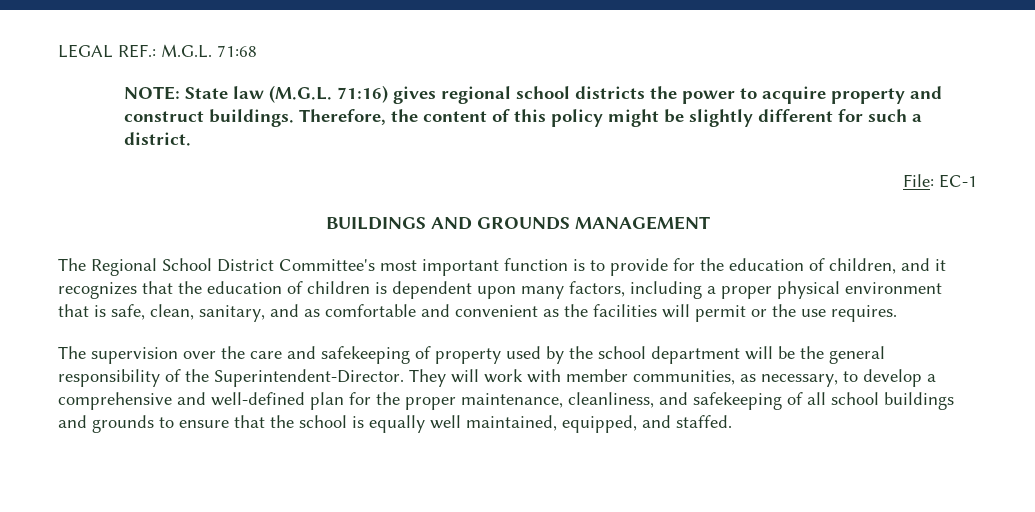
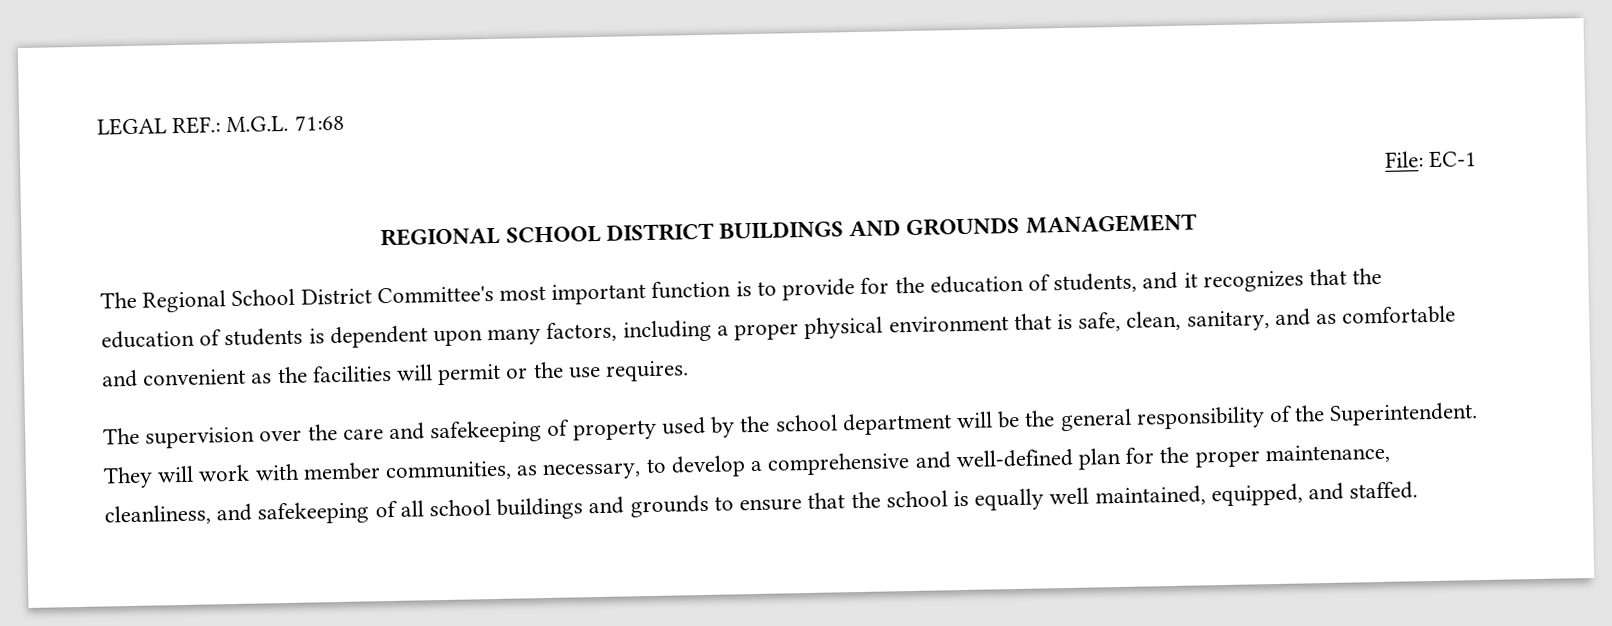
[123,85,942,104] [123,109,922,127] [123,132,191,146] // NOTE: State law (M.G.L. 71:16) gives regional school districts the power to acquire property and construct buildings. Therefore, the content of this policy might be slightly different for such a district. -> (345, 122) none
(977, 181) none -> [380,222,714,247] REGIONAL SCHOOL DISTRICT
[829,258,896,274] children, -> [1053,272,1138,294] students,
[307,281,370,294] children -> [224,327,304,347] students
[214,369,404,387] Superintendent-Director. -> [1329,402,1479,426] Superintendent.

